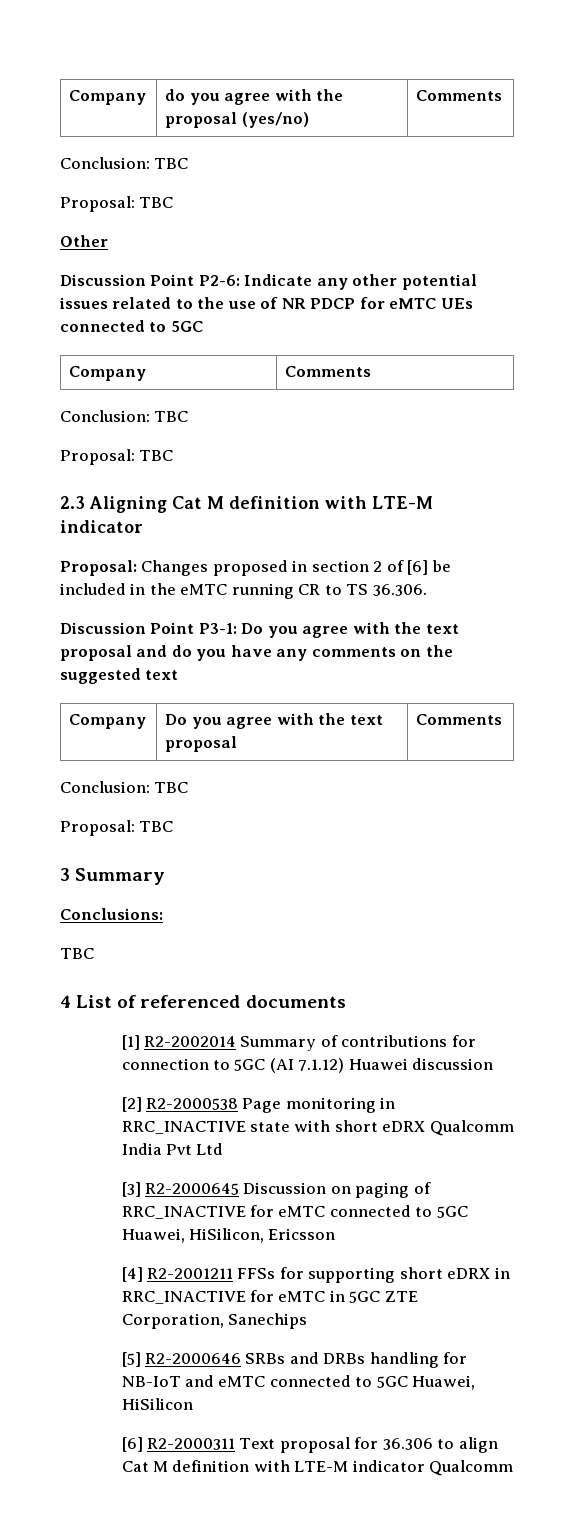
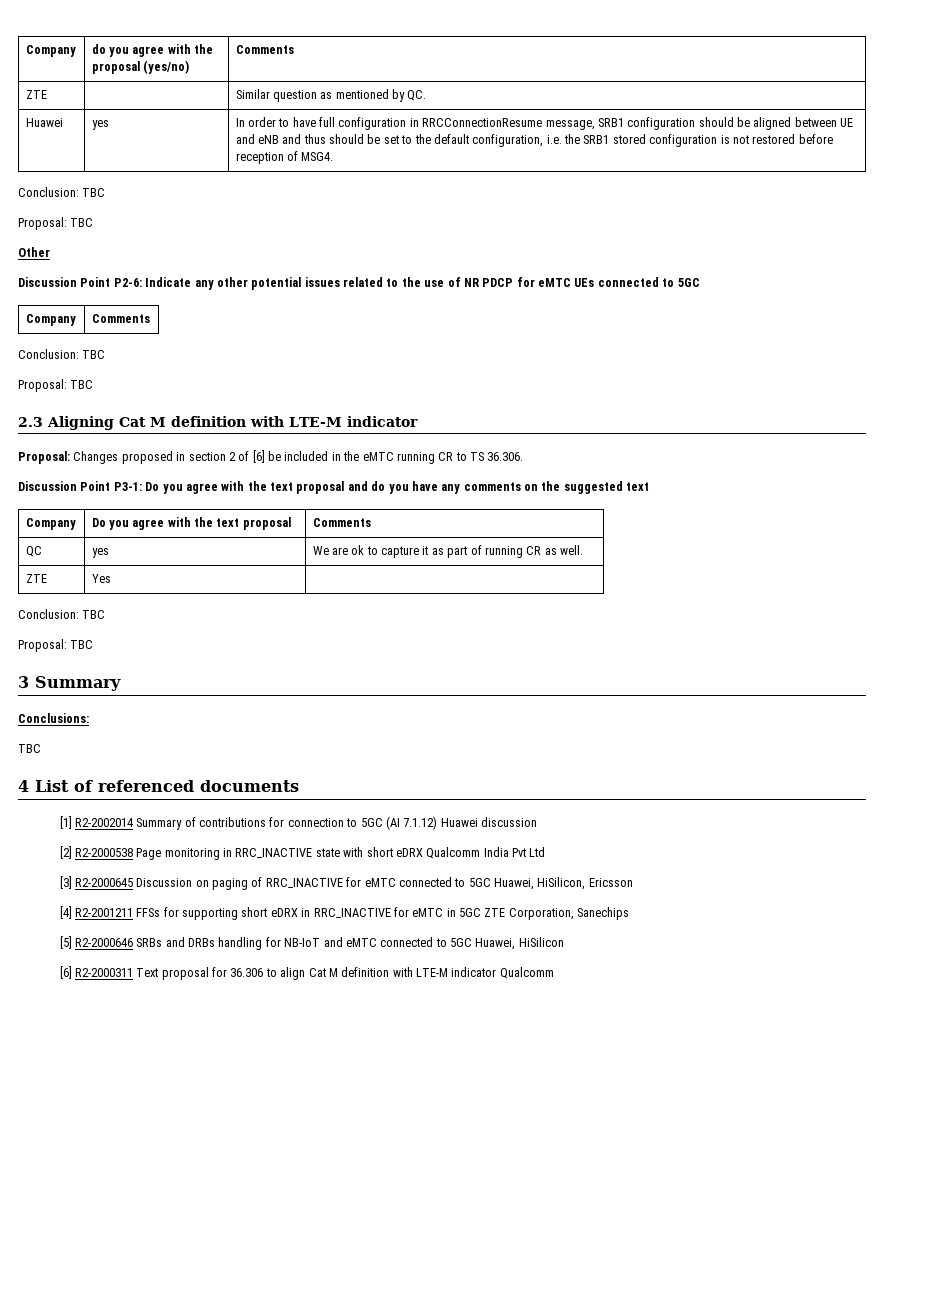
(503, 95) none -> [25,90,47,99] [235,89,427,102] [25,118,63,127] [91,120,109,130] [235,117,854,130] [235,134,833,147] [235,151,334,164] // ZTE | | Similar question as mentioned by QC. // Huawei | yes | In order to have full configuration in RRCConnectionResume message, SRB1 configuration should be aligned between UE and eNB and thus should be set to the default configuration, i.e. the SRB1 stored configuration is not restored before reception of MSG4.
(503, 719) none -> [25,546,42,557] [91,548,109,558] [312,545,584,558] [25,574,47,583] [91,574,111,583] // QC | yes | We are ok to capture it as part of running CR as well. // ZTE | Yes |

